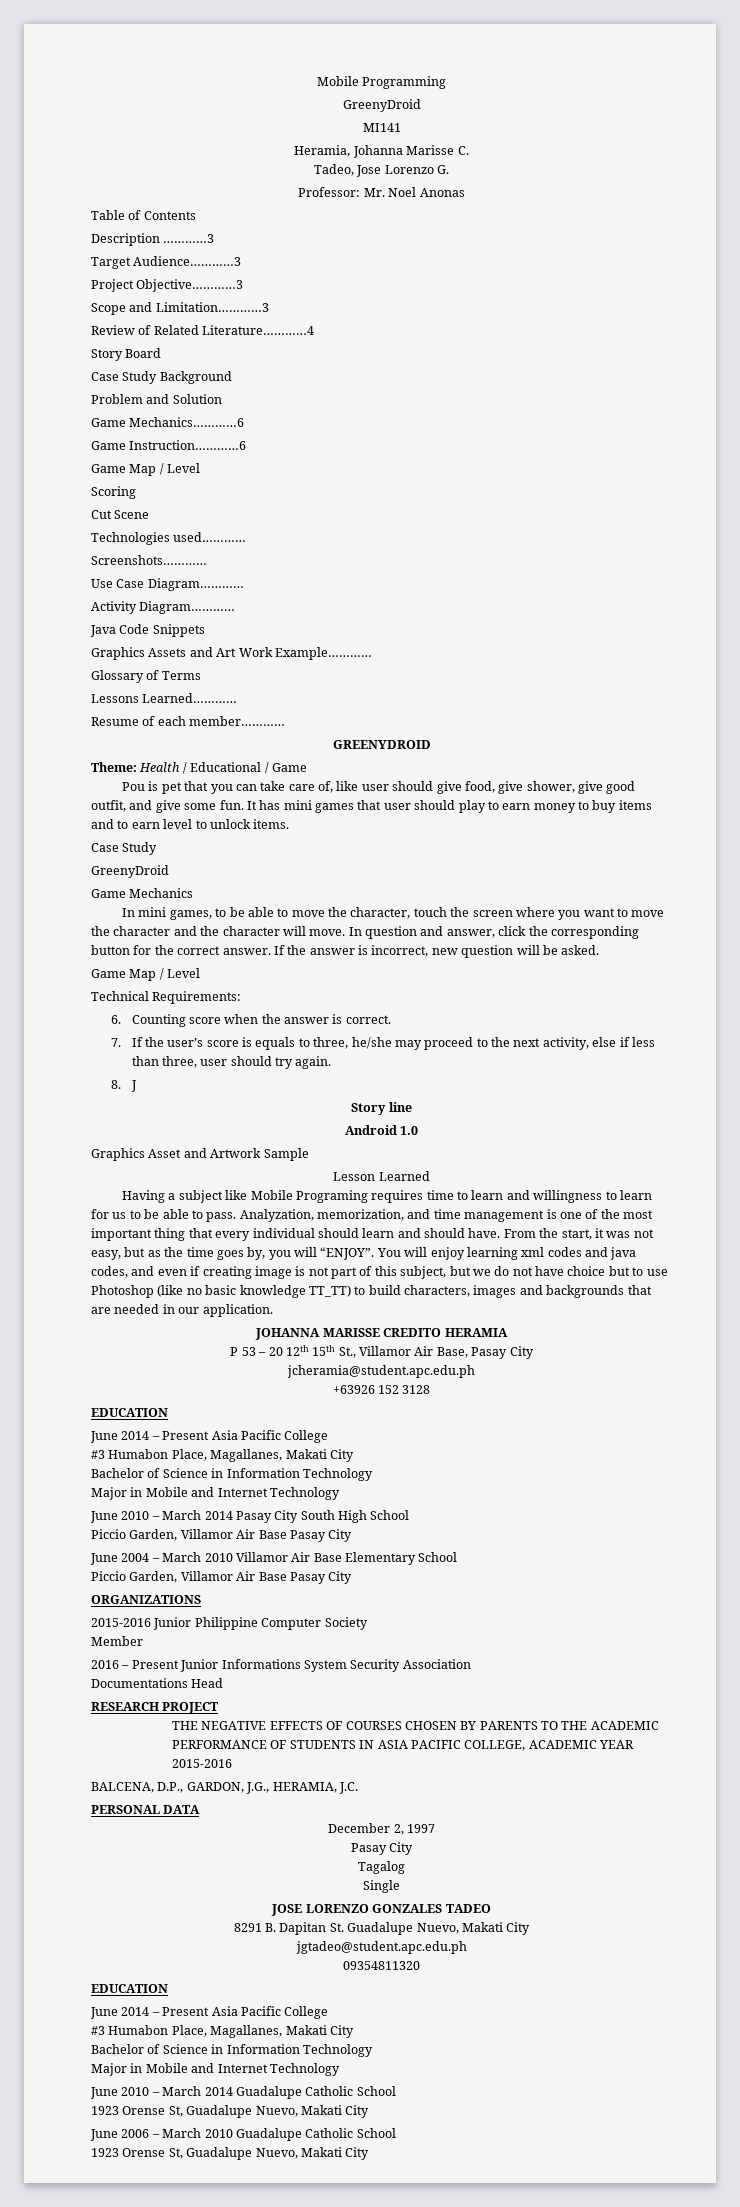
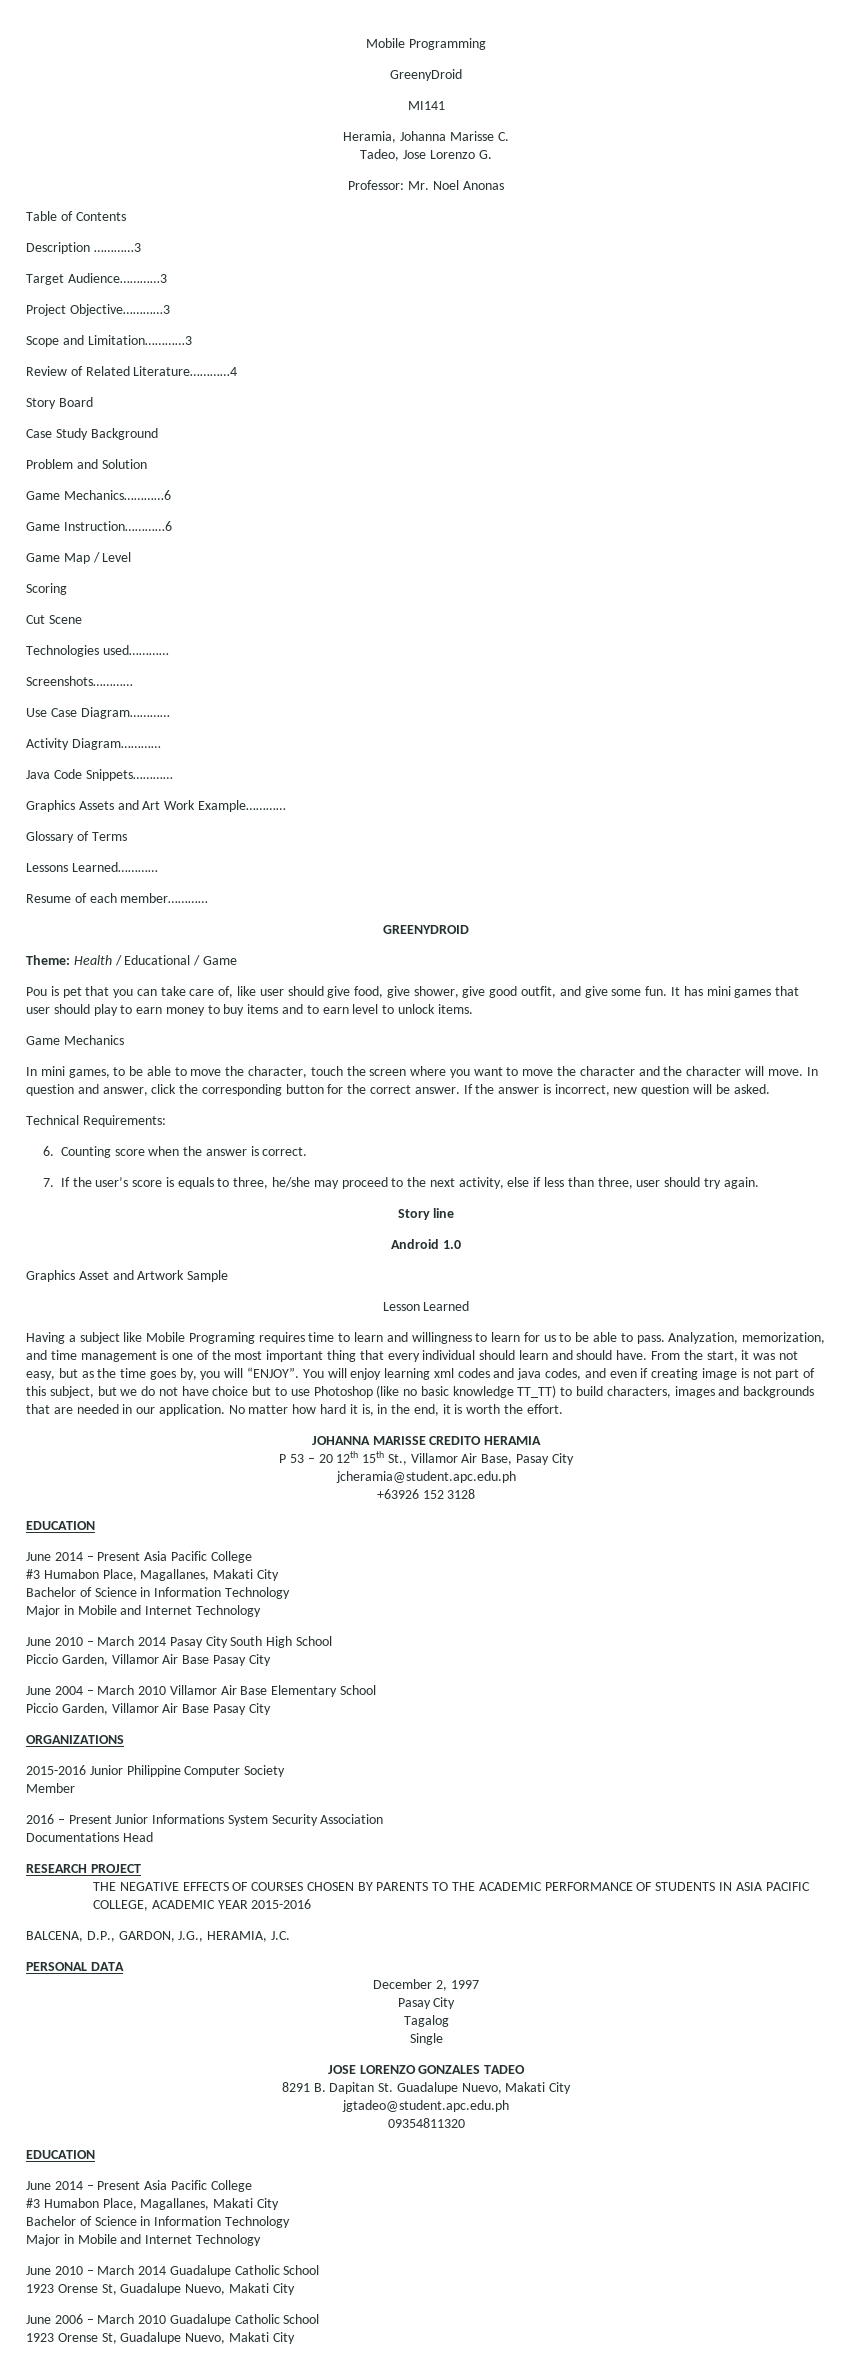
[152,624,205,637] Snippets -> [85,769,173,781] Snippets…………
[91,842,158,855] [91,865,169,878] // Case Study // GreenyDroid -> (473, 1009) none
[91,968,201,981] // Game Map / Level -> (770, 1089) none
[111,1080,137,1092] // 8. J -> (759, 1183) none
(273, 1310) none -> [228,1404,563,1416] No matter how hard it is, in the end, it is worth the effort.

